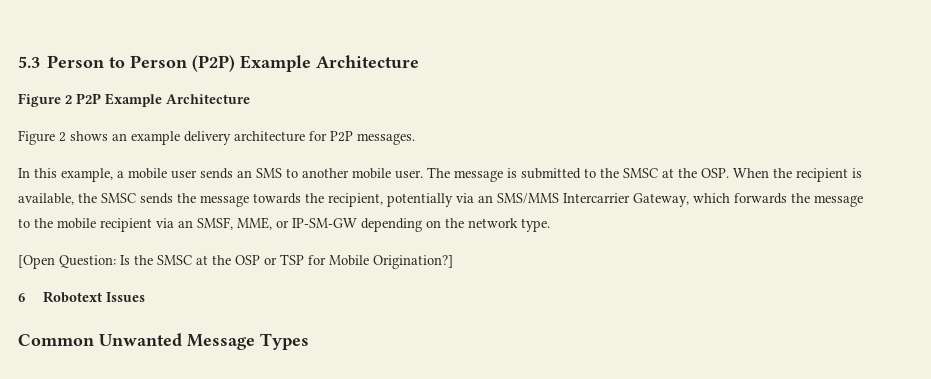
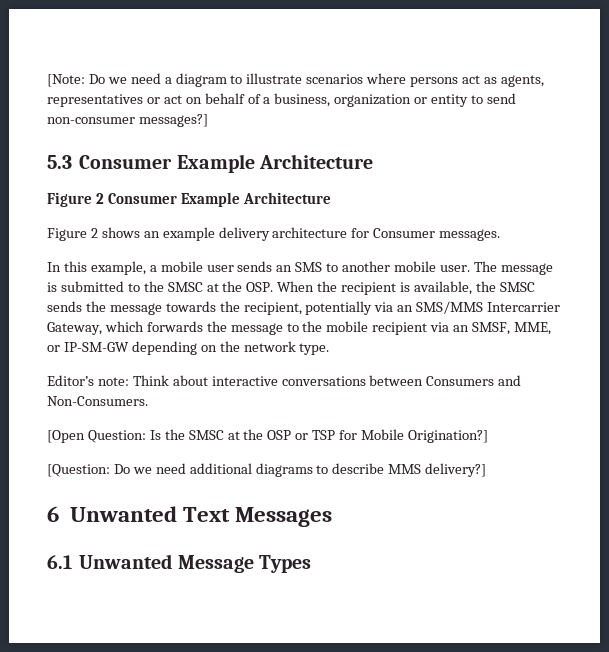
[18,55,420,72] [18,93,101,107] 5.3 Person to Person (P2P) Example Architecture // Figure 2 P2P -> [47,73,544,87] [47,93,516,107] [47,114,208,127] [47,154,373,173] [47,192,177,207] [Note: Do we need a diagram to illustrate scenarios where persons act as agents, representatives or act on behalf of a business, organization or entity to send non-consumer messages?] // 5.3 Consumer Example Architecture // Figure 2 Consumer
[330,131,353,142] P2P -> [373,228,436,238] Consumer
(550, 225) none -> [47,375,522,386] [47,396,148,406] // Editor’s note: Think about interactive conversations between Consumers and Non-Consumers.
[18,291,146,303] [18,334,94,346] 6 Robotext Issues // Common -> [47,463,487,477] [47,506,333,527] [47,555,72,569] [Question: Do we need additional diagrams to describe MMS delivery?] // 6 Unwanted Text Messages // 6.1

